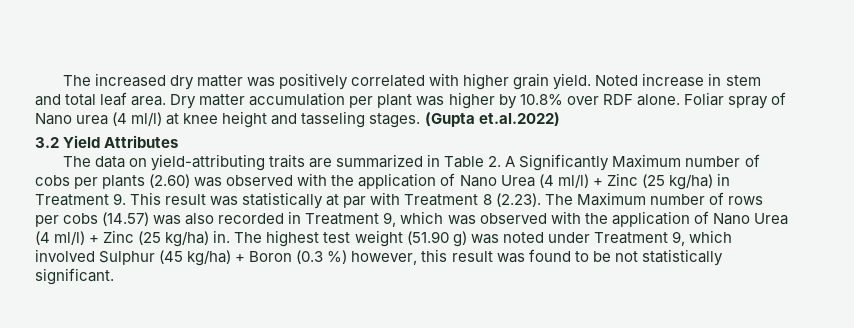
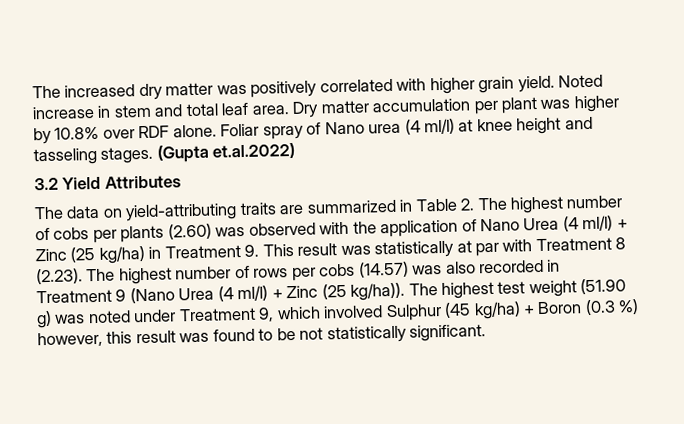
[505,154,682,171] A Significantly Maximum -> [477,196,565,214] The highest
[576,192,646,206] Maximum -> [118,267,172,285] highest
[383,211,788,227] [35,230,231,247] 9, which was observed with the application of Nano Urea (4 ml/l) + Zinc (25 kg/ha) in. -> [115,282,406,304] 9 (Nano Urea (4 ml/l) + Zinc (25 kg/ha)).

